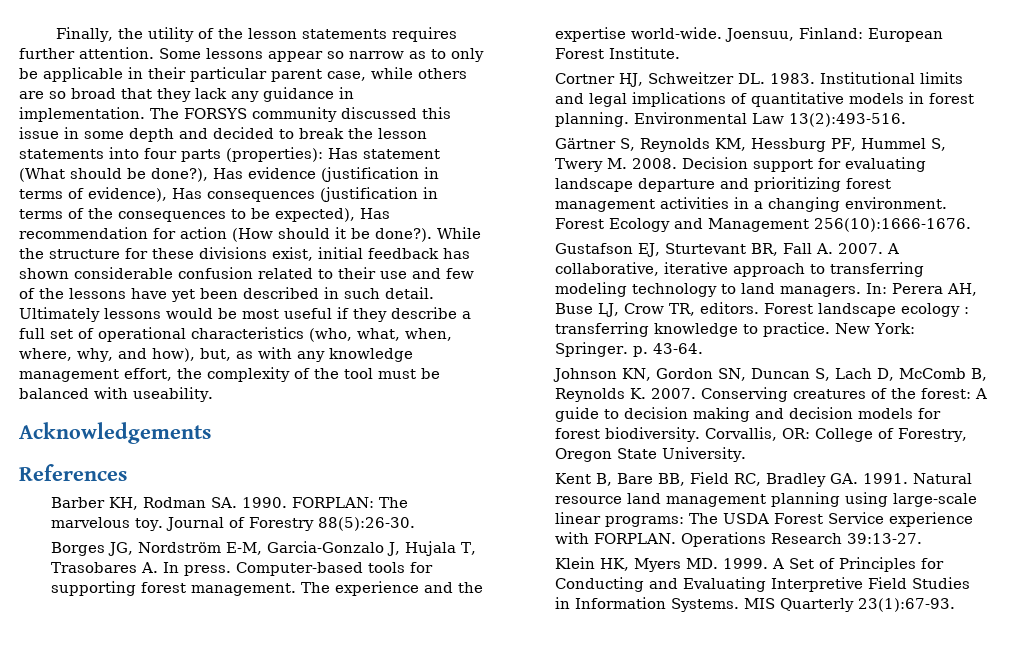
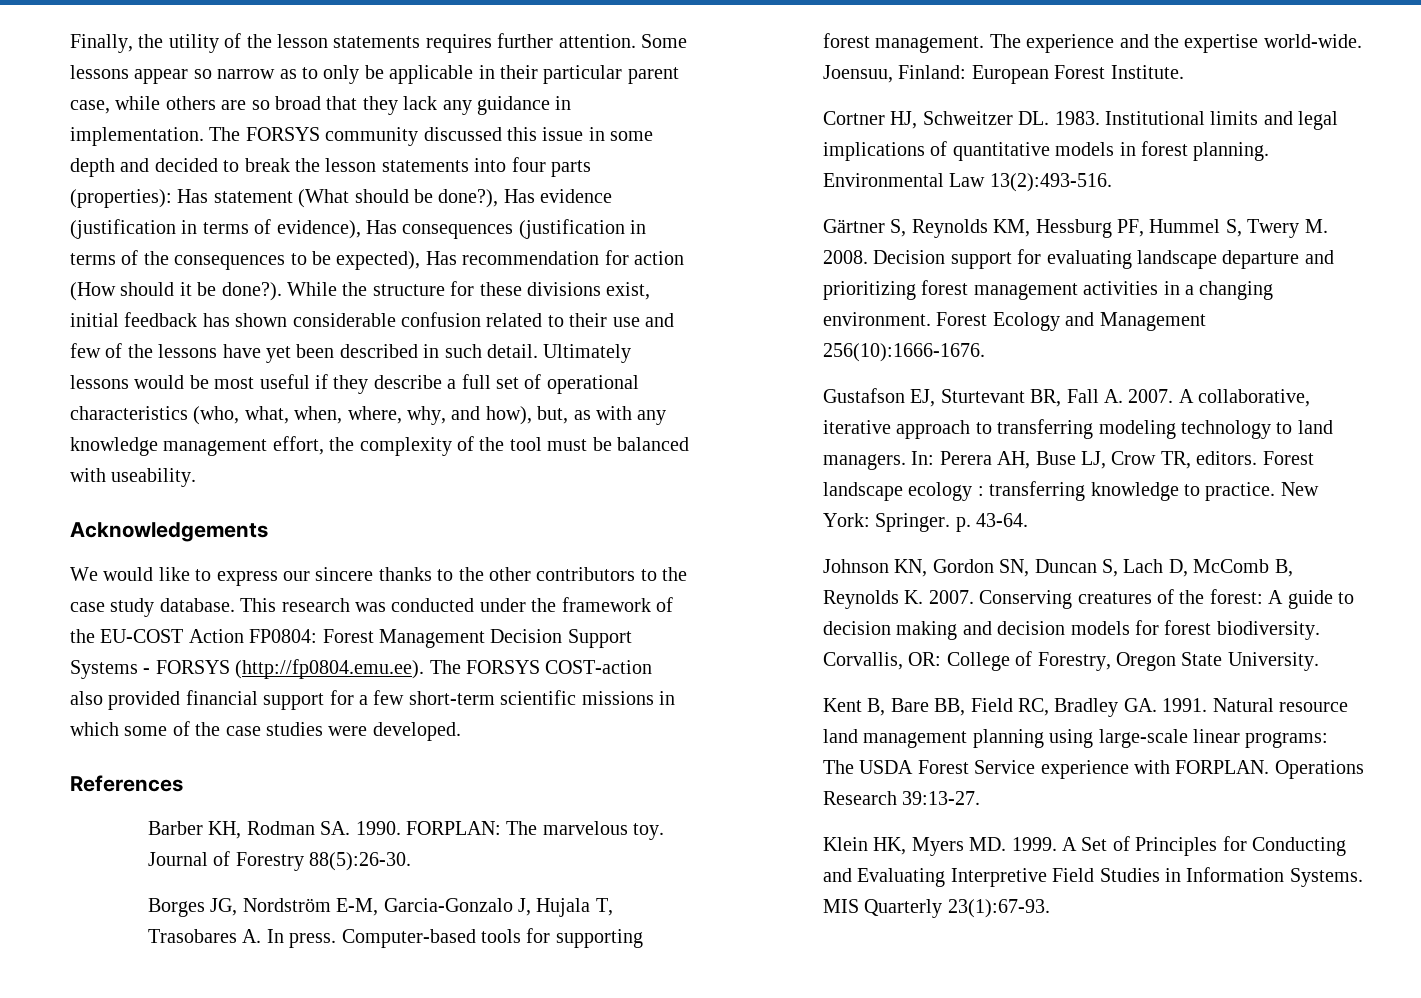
(211, 433) none -> [70,567,688,586] [70,597,673,617] [70,629,632,648] [70,659,653,679] [70,690,675,710] [70,721,461,741] // We would like to express our sincere thanks to the other contributors to the case study database. This research was conducted under the framework of the EU-COST Action FP0804: Forest Management Decision Support Systems - FORSYS (http://fp0804.emu.ee). The FORSYS COST-action also provided financial support for a few short-term scientific missions in which some of the case studies were developed.

